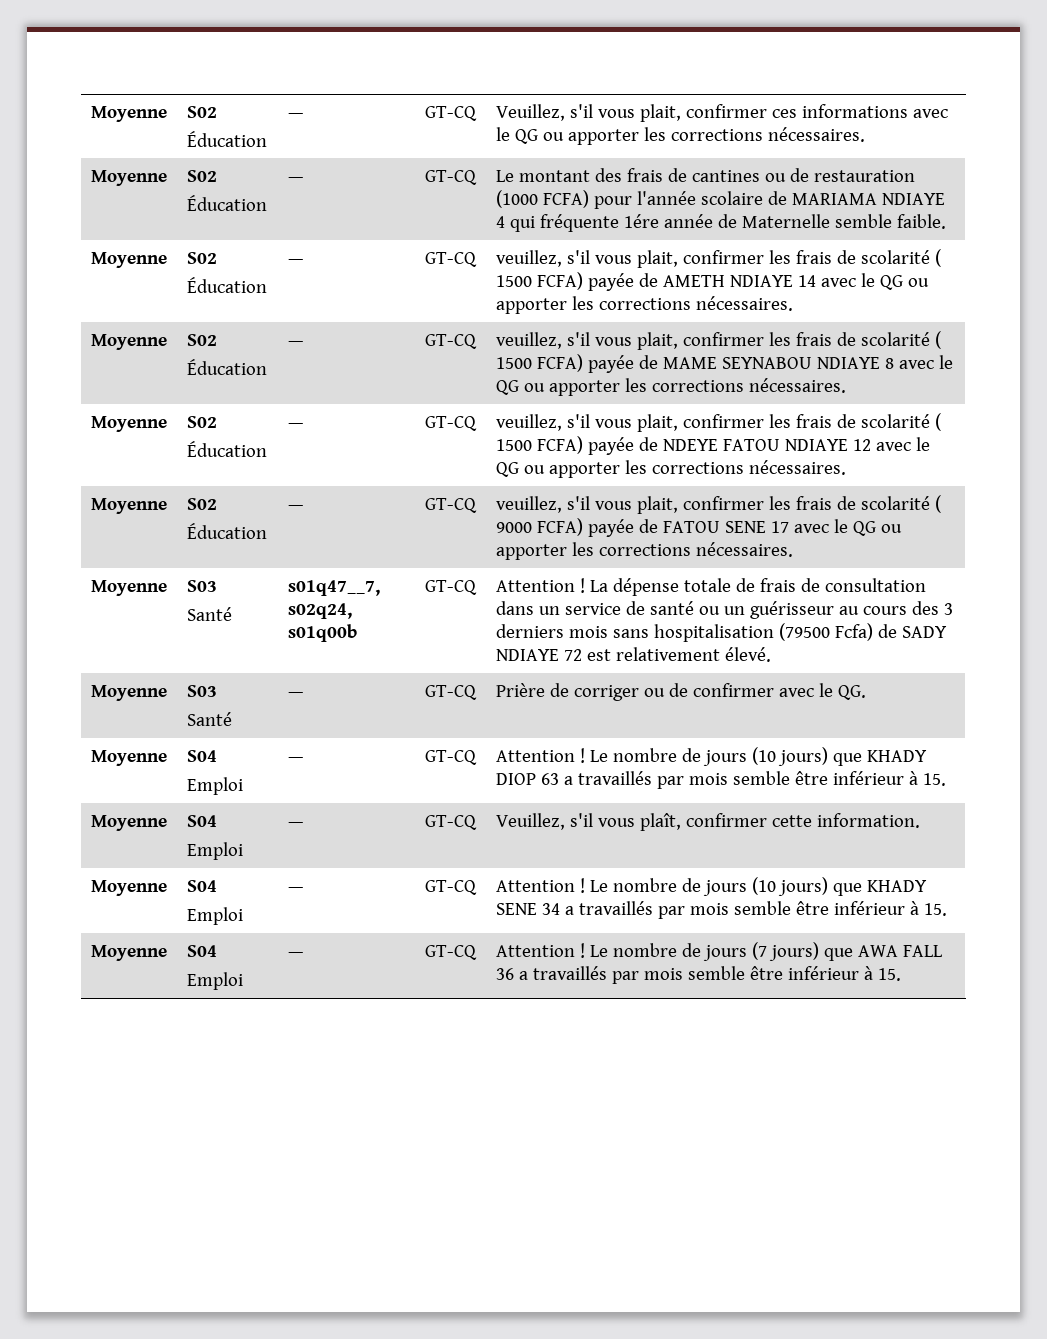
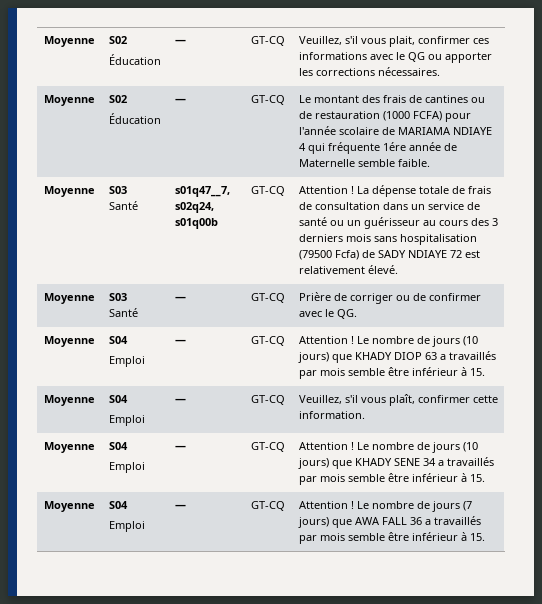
[90,252,167,268] [186,252,217,264] [186,277,267,293] [287,259,304,264] [424,252,477,267] [495,249,941,268] [495,272,929,291] [495,296,793,314] [90,334,167,350] [186,334,217,346] [186,359,267,375] [287,341,304,346] [424,334,477,349] [495,331,941,350] [495,354,953,373] [495,378,846,396] [90,416,167,432] [186,416,217,428] [186,441,267,457] [287,423,304,428] [424,416,477,431] [495,413,941,432] [495,436,930,455] [495,460,846,478] [90,498,167,514] [186,498,217,510] [186,523,267,539] [287,505,304,510] [424,498,477,513] [495,495,941,514] [495,518,902,537] [495,542,793,560] // Moyenne | S02 // Éducation | — | GT-CQ | veuillez, s'il vous plait, confirmer les frais de scolarité ( 1500 FCFA) payée de AMETH NDIAYE 14 avec le QG ou apporter les corrections nécessaires. // Moyenne | S02 // Éducation | — | GT-CQ | veuillez, s'il vous plait, confirmer les frais de scolarité ( 1500 FCFA) payée de MAME SEYNABOU NDIAYE 8 avec le QG ou apporter les corrections nécessaires. // Moyenne | S02 // Éducation | — | GT-CQ | veuillez, s'il vous plait, confirmer les frais de scolarité ( 1500 FCFA) payée de NDEYE FATOU NDIAYE 12 avec le QG ou apporter les corrections nécessaires. // Moyenne | S02 // Éducation | — | GT-CQ | veuillez, s'il vous plait, confirmer les frais de scolarité ( 9000 FCFA) payée de FATOU SENE 17 avec le QG ou apporter les corrections nécessaires. -> (430, 163) none

